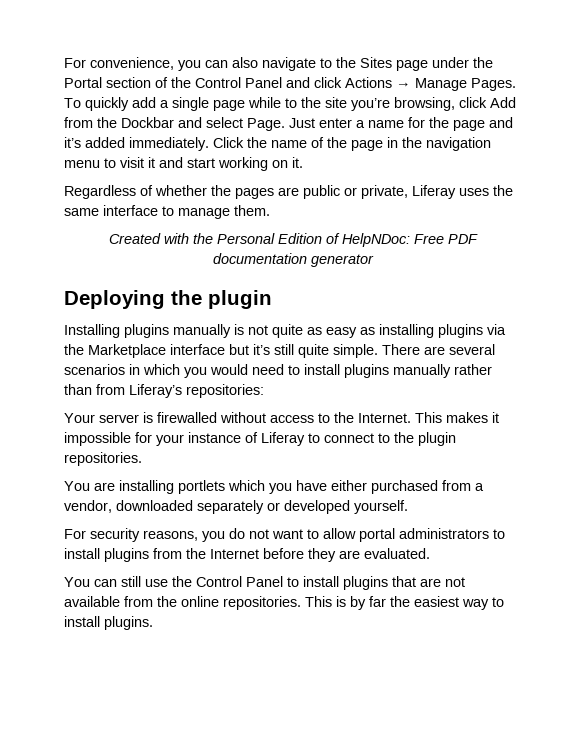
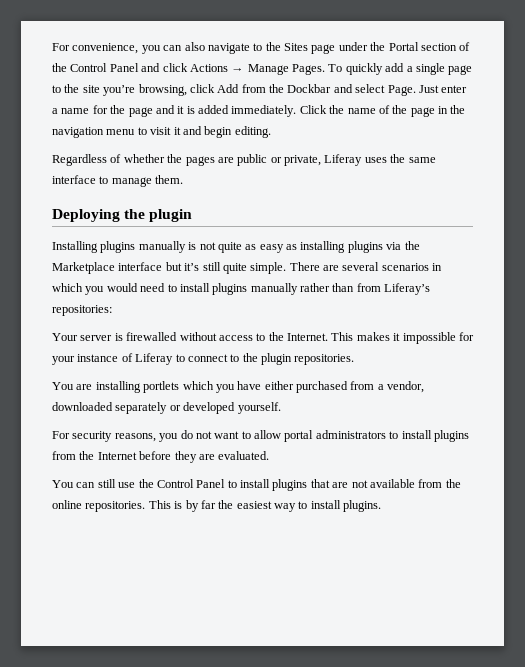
[248,97,281,108] while -> (473, 70) none
[64,137,81,148] it’s -> [177,106,195,114] it is
[187,157,303,171] start working on it. -> [204,126,271,138] begin editing.
[108,233,478,247] [212,253,374,267] // Created with the Personal Edition of HelpNDoc: Free PDF documentation generator -> (184, 179) none

